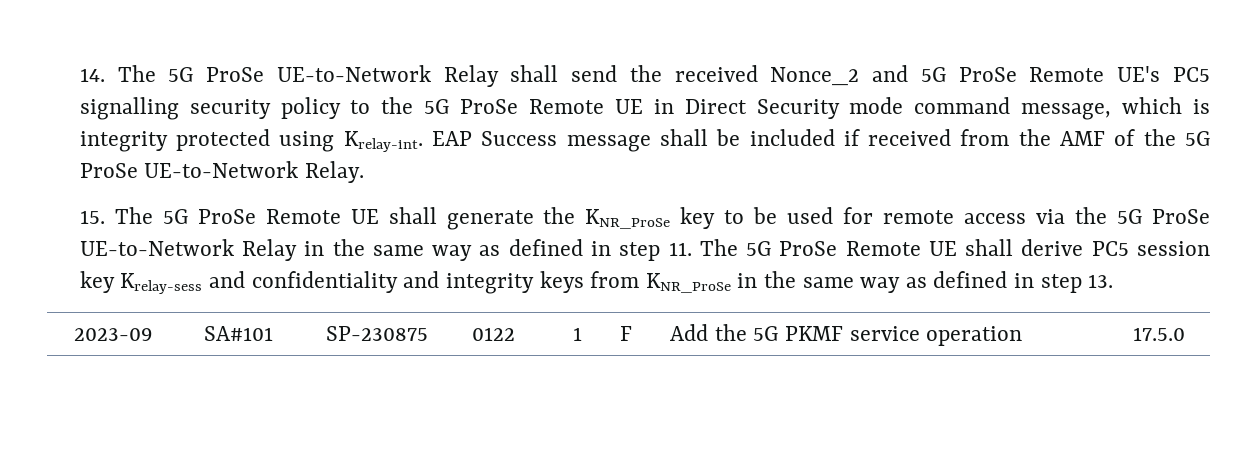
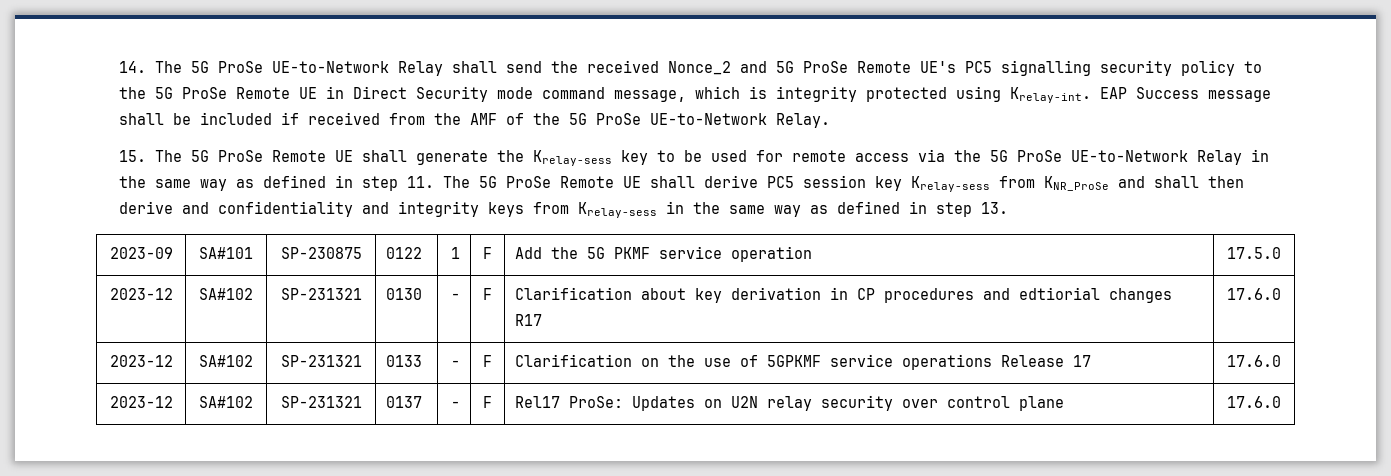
[585,209,671,229] KNR_ProSe -> [533,150,613,166] Krelay-sess
(203, 283) none -> [999,176,1245,191] [119,201,174,214] from KNR_ProSe and shall then derive
[645,273,731,293] KNR_ProSe -> [578,202,658,218] Krelay-sess
(1185, 334) none -> [109,288,173,300] [199,288,253,300] [280,288,362,300] [386,288,423,300] [450,293,460,300] [483,288,492,300] [515,287,1173,303] [515,314,543,326] [1227,288,1281,300] [109,355,173,367] [199,355,253,367] [280,355,362,367] [386,355,423,367] [450,360,460,367] [483,355,492,367] [515,354,1092,370] [1227,355,1281,367] [109,396,173,408] [199,396,253,408] [280,396,362,408] [386,396,423,408] [450,401,460,408] [483,396,492,408] [515,395,1065,411] [1227,396,1281,408] // 2023-12 | SA#102 | SP-231321 | 0130 | - | F | Clarification about key derivation in CP procedures and edtiorial changes R17 | 17.6.0 // 2023-12 | SA#102 | SP-231321 | 0133 | - | F | Clarification on the use of 5GPKMF service operations Release 17 | 17.6.0 // 2023-12 | SA#102 | SP-231321 | 0137 | - | F | Rel17 ProSe: Updates on U2N relay security over control plane | 17.6.0

